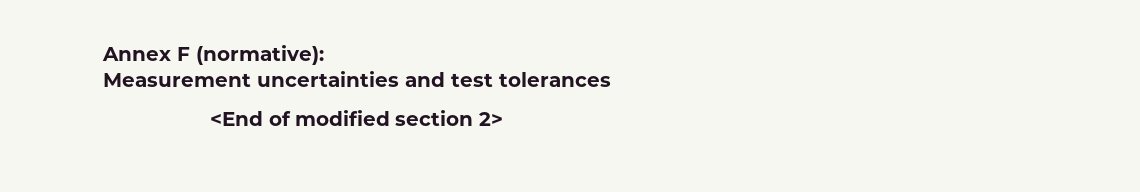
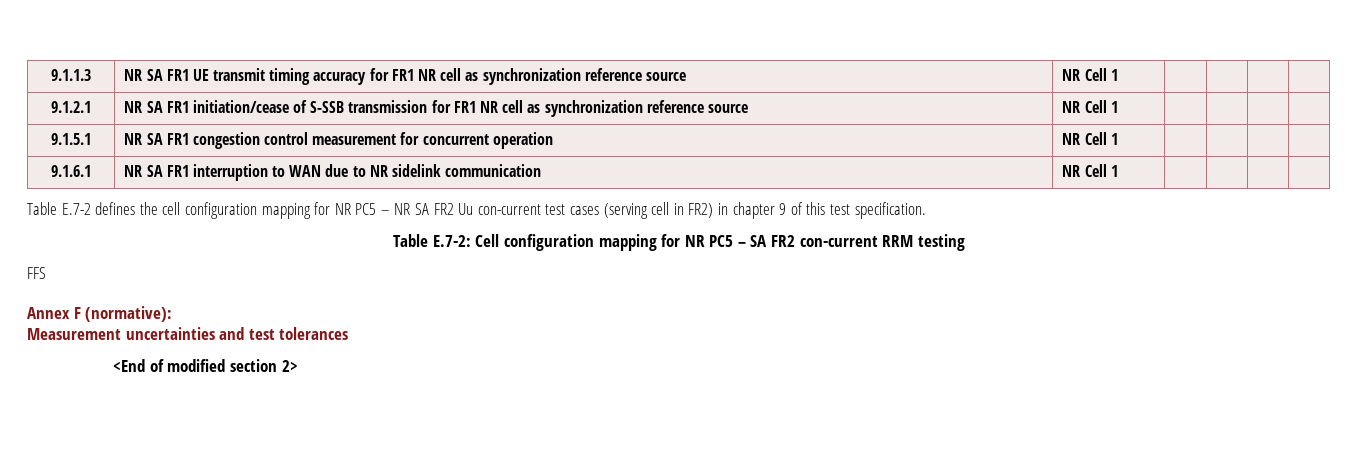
(102, 54) none -> [51,69,91,81] [124,68,686,85] [1062,68,1118,81] [51,101,91,113] [124,100,748,117] [1062,100,1118,113] [51,133,91,145] [124,132,553,149] [1062,132,1118,145] [51,165,91,177] [124,164,542,181] [1062,164,1118,177] [27,202,926,219] [393,234,965,251] [27,267,46,279] 9.1.1.3 | NR SA FR1 UE transmit timing accuracy for FR1 NR cell as synchronization reference source | NR Cell 1 | | | | // 9.1.2.1 | NR SA FR1 initiation/cease of S-SSB transmission for FR1 NR cell as synchronization reference source | NR Cell 1 | | | | // 9.1.5.1 | NR SA FR1 congestion control measurement for concurrent operation | NR Cell 1 | | | | // 9.1.6.1 | NR SA FR1 interruption to WAN due to NR sidelink communication | NR Cell 1 | | | | // Table E.7-2 defines the cell configuration mapping for NR PC5 – NR SA FR2 Uu con-current test cases (serving cell in FR2) in chapter 9 of this test specification. // Table E.7-2: Cell configuration mapping for NR PC5 – SA FR2 con-current RRM testing // FFS //

